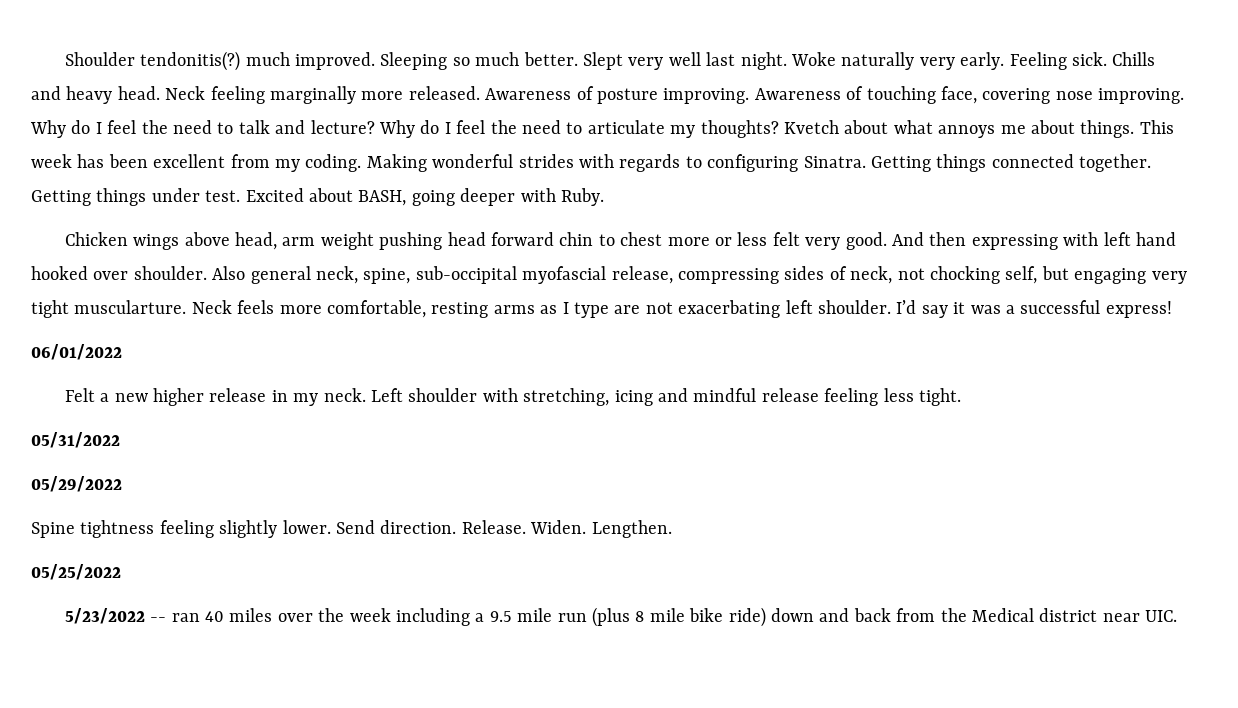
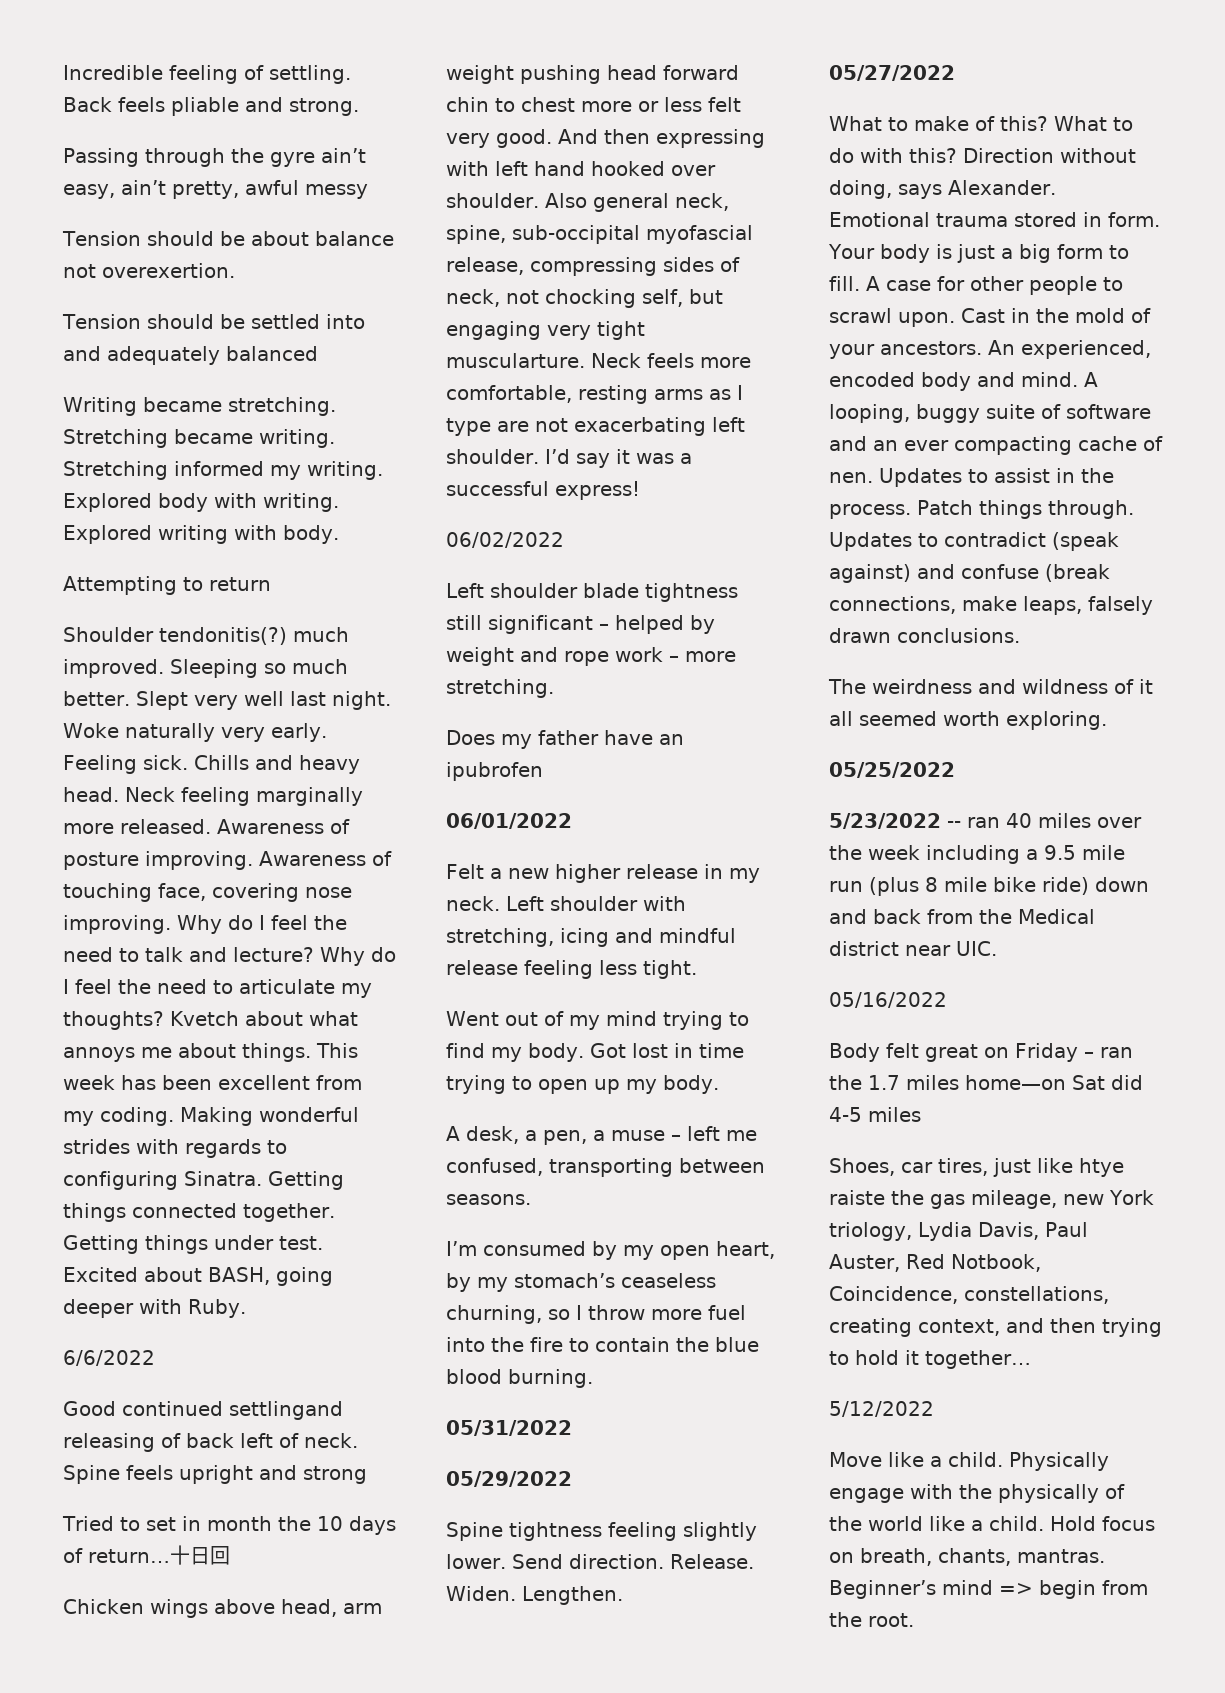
(64, 59) none -> [63,65,351,84] [63,97,359,116] [63,148,366,167] [63,180,368,199] [62,231,394,246] [63,263,235,278] [62,314,365,329] [63,346,318,365] [63,397,336,416] [63,429,335,448] [63,461,383,480] [63,493,339,512] [63,525,339,544] [63,576,271,595] Incredible feeling of settling. Back feels pliable and strong. // Passing through the gyre ain’t easy, ain’t pretty, awful messy // Tension should be about balance not overexertion. // Tension should be settled into and adequately balanced // Writing became stretching. Stretching became writing. Stretching informed my writing. Explored body with writing. Explored writing with body. // Attempting to return //
(604, 197) none -> [63,1350,155,1366] [63,1401,343,1420] [63,1433,358,1452] [63,1465,367,1484] [62,1516,396,1535] [63,1545,230,1565] // 6/6/2022 // Good continued settlingand releasing of back left of neck. Spine feels upright and strong // Tried to set in month the 10 days of return…十日回
(1172, 309) none -> [446,532,564,548] [446,583,738,602] [446,615,715,634] [446,647,736,666] [446,679,554,698] [446,730,684,749] [446,762,543,781] // 06/02/2022 // Left shoulder blade tightness still significant – helped by weight and rope work – more stretching. // Does my father have an ipubrofen
(962, 397) none -> [446,1011,749,1030] [446,1043,744,1062] [446,1075,719,1094] [446,1126,757,1145] [446,1158,765,1177] [446,1194,531,1205] [446,1241,775,1260] [446,1273,716,1292] [446,1305,746,1324] [446,1337,759,1352] [446,1369,593,1388] // Went out of my mind trying to find my body. Got lost in time trying to open up my body. // A desk, a pen, a muse – left me confused, transporting between seasons. // I’m consumed by my open heart, by my stomach’s ceaseless churning, so I throw more fuel into the fire to contain the blue blood burning.
(672, 529) none -> [829,65,955,81] [829,116,1133,131] [829,148,1136,163] [829,180,1056,199] [829,212,1160,227] [828,244,1129,263] [829,276,1123,295] [829,308,1151,327] [829,340,1151,359] [829,372,1098,391] [829,404,1151,423] [829,436,1163,455] [829,468,1114,487] [829,500,1134,519] [829,532,1119,551] [829,564,1110,583] [829,596,1153,615] [829,628,1020,643] [828,679,1153,694] [829,711,1107,730] // 05/27/2022 // What to make of this? What to do with this? Direction without doing, says Alexander. Emotional trauma stored in form. Your body is just a big form to fill. A case for other people to scrawl upon. Cast in the mold of your ancestors. An experienced, encoded body and mind. A looping, buggy suite of software and an ever compacting cache of nen. Updates to assist in the process. Patch things through. Updates to contradict (speak against) and confuse (break connections, make leaps, falsely drawn conclusions. // The weirdness and wildness of it all seemed worth exploring.
(1178, 616) none -> [829,992,947,1008] [829,1043,1133,1062] [829,1075,1143,1090] [829,1107,921,1122] [829,1158,1124,1177] [829,1190,1154,1209] [829,1222,1088,1241] [829,1254,1041,1272] [829,1286,1109,1304] [829,1318,1162,1337] [829,1350,1031,1369] [829,1401,934,1417] [829,1452,1109,1471] [829,1484,1125,1503] [829,1516,1155,1531] [829,1548,1105,1566] [829,1580,1148,1599] [829,1612,914,1627] // 05/16/2022 // Body felt great on Friday – ran the 1.7 miles home—on Sat did 4-5 miles // Shoes, car tires, just like htye raiste the gas mileage, new York triology, Lydia Davis, Paul Auster, Red Notbook, Coincidence, constellations, creating context, and then trying to hold it together… // 5/12/2022 // Move like a child. Physically engage with the physically of the world like a child. Hold focus on breath, chants, mantras. Beginner’s mind => begin from the root.

